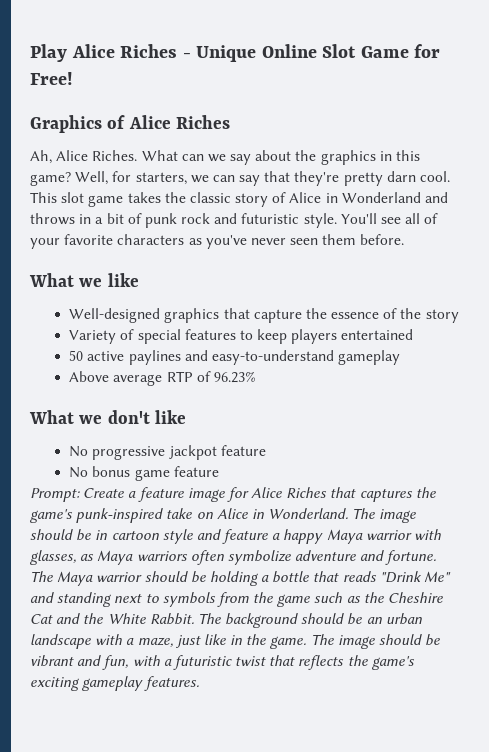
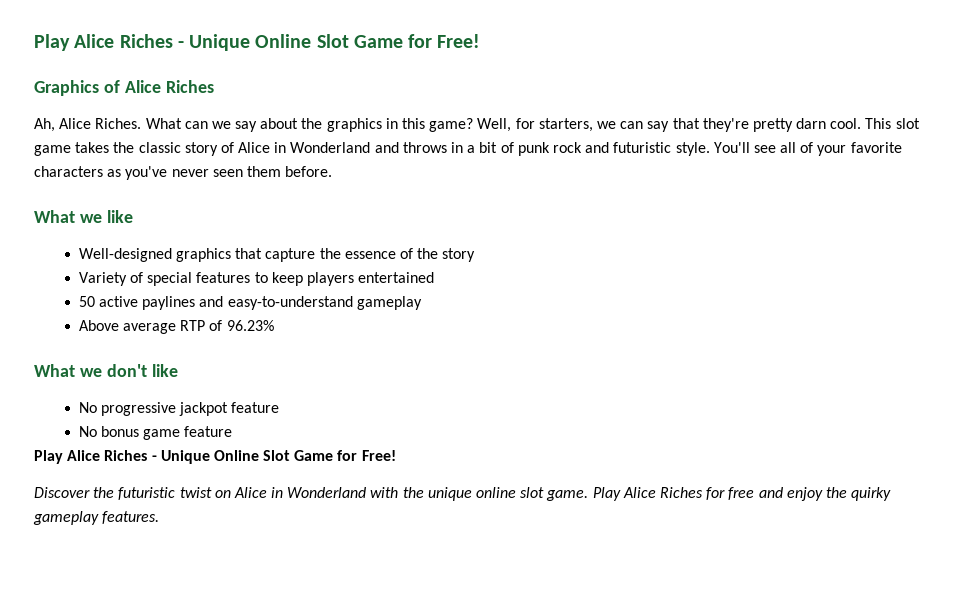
[30,487,436,502] [30,508,417,523] [30,529,442,544] [30,550,437,565] [30,571,452,586] [30,592,444,607] [30,613,422,628] [30,634,441,649] [30,655,415,670] [30,677,79,691] Prompt: Create a feature image for Alice Riches that captures the game's punk-inspired take on Alice in Wonderland. The image should be in cartoon style and feature a happy Maya warrior with glasses, as Maya warriors often symbolize adventure and fortune. The Maya warrior should be holding a bottle that reads "Drink Me" and standing next to symbols from the game such as the Cheshire Cat and the White Rabbit. The background should be an urban landscape with a maze, just like in the game. The image should be vibrant and fun, with a futuristic twist that reflects the game's exciting -> [34,450,396,464] [34,487,892,501] Play Alice Riches - Unique Online Slot Game for Free! // Discover the futuristic twist on Alice in Wonderland with the unique online slot game. Play Alice Riches for free and enjoy the quirky

